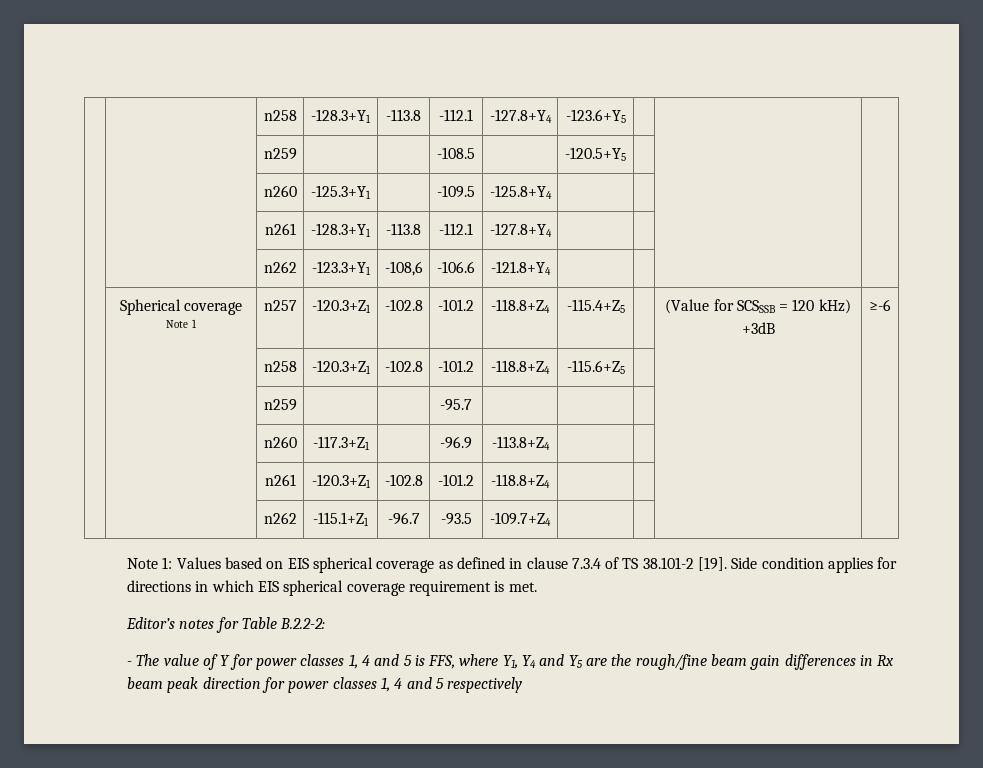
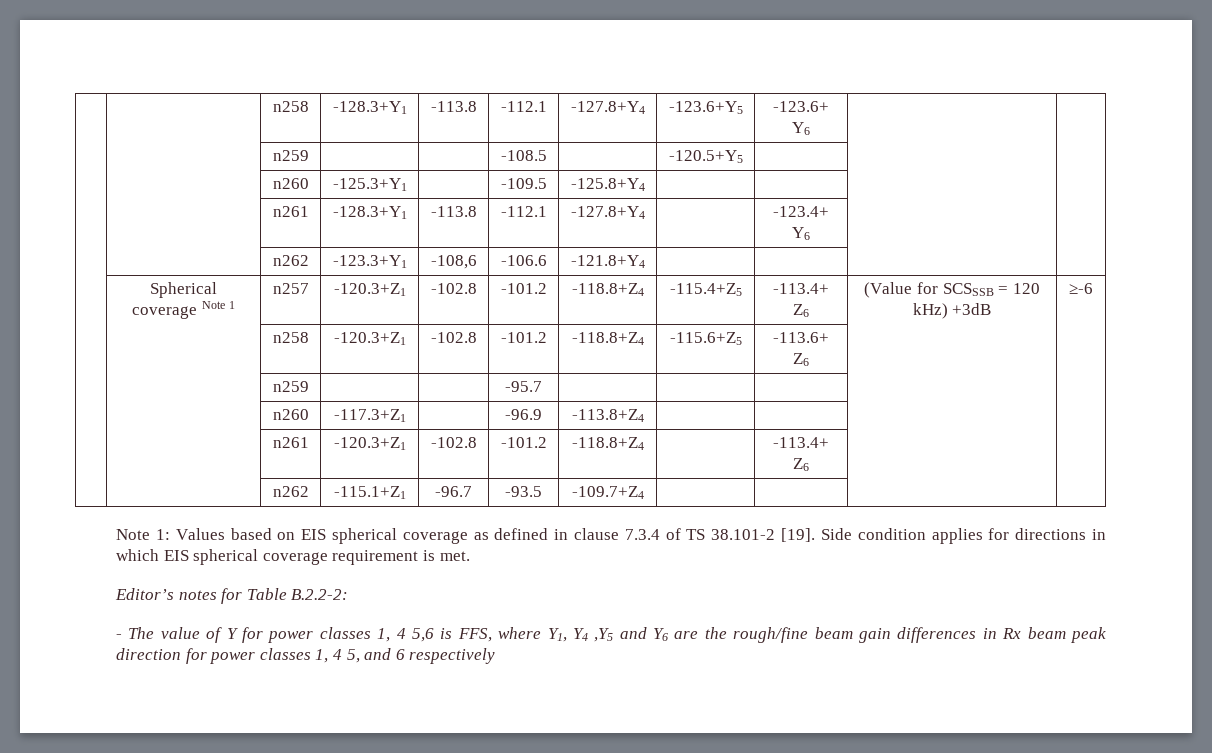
(626, 116) none -> [773,101,829,112] [792,122,810,135] -123.6+ Y6
(552, 230) none -> [773,206,829,217] [792,227,810,240] -123.4+ Y6
(625, 306) none -> [773,283,829,294] [793,304,809,317] -113.4+ Z6
(625, 367) none -> [773,332,829,343] [793,353,809,366] -113.6+ Z6
(550, 481) none -> [773,437,829,448] [793,458,809,471] -113.4+ Z6
[374,654,412,666] and 5 -> [411,628,434,642] 5,6
[539,654,583,668] and Y5 -> [594,627,669,642] ,Y5 and Y6
[406,677,444,689] and 5 -> [346,648,405,663] 5, and 6

